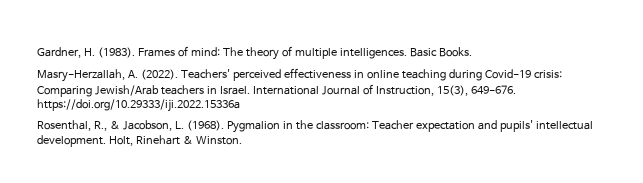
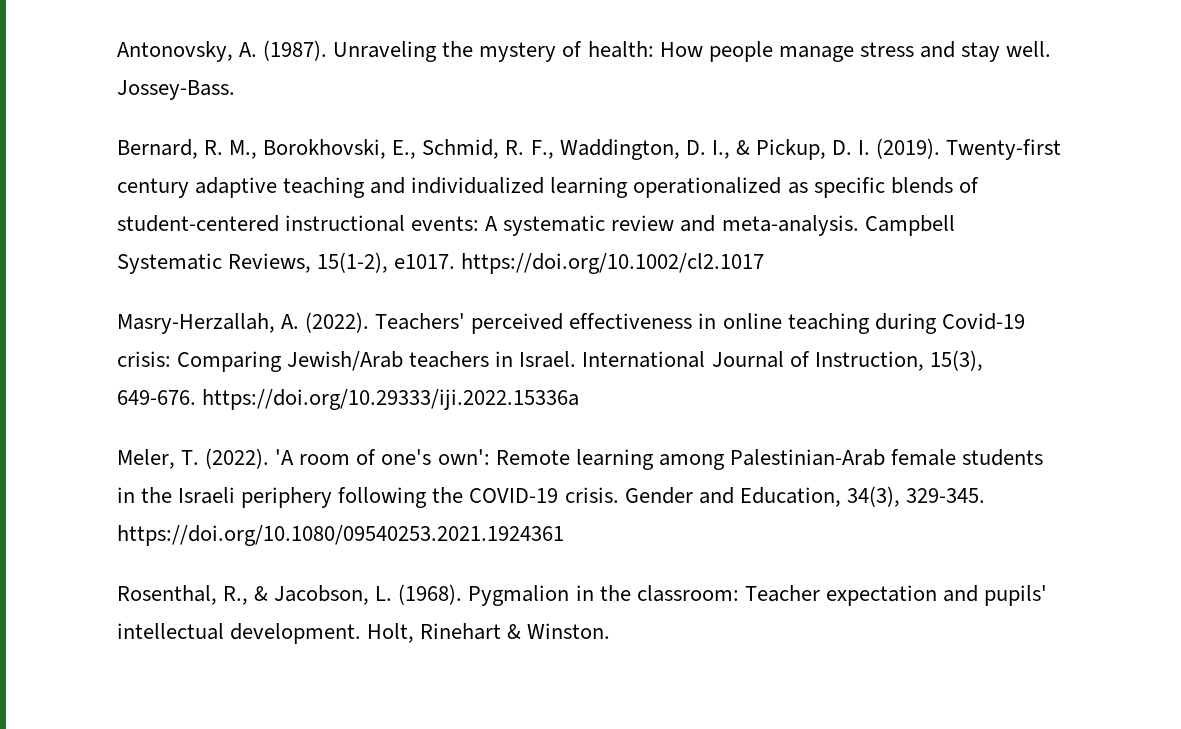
[37,46,472,60] Gardner, H. (1983). Frames of mind: The theory of multiple intelligences. Basic Books. -> [117,40,1052,62] [117,80,235,100] [117,138,1062,160] [117,177,979,198] [117,215,955,236] [117,252,765,274] Antonovsky, A. (1987). Unraveling the mystery of health: How people manage stress and stay well. Jossey-Bass. // Bernard, R. M., Borokhovski, E., Schmid, R. F., Waddington, D. I., & Pickup, D. I. (2019). Twenty-first century adaptive teaching and individualized learning operationalized as specific blends of student-centered instructional events: A systematic review and meta-analysis. Campbell Systematic Reviews, 15(1-2), e1017. https://doi.org/10.1002/cl2.1017
(240, 105) none -> [117,448,1043,470] [117,486,985,508] [117,525,564,546] // Meler, T. (2022). 'A room of one's own': Remote learning among Palestinian-Arab female students in the Israeli periphery following the COVID-19 crisis. Gender and Education, 34(3), 329-345. https://doi.org/10.1080/09540253.2021.1924361

